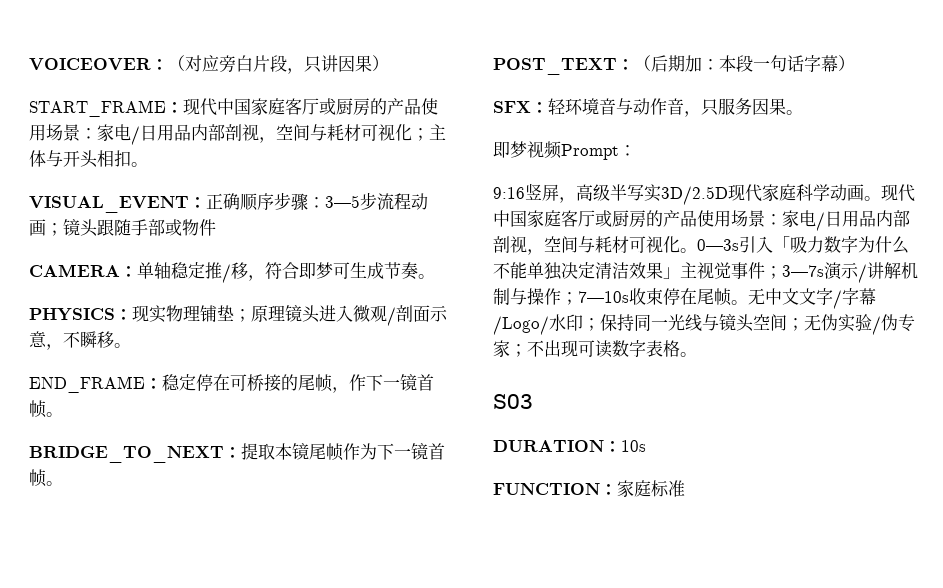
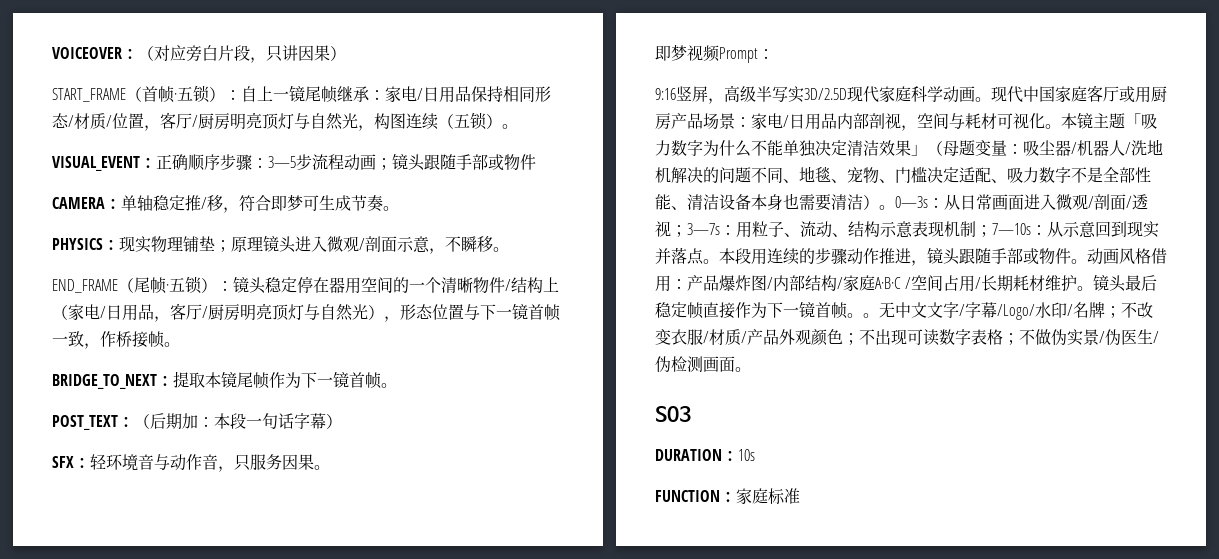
[166,98,438,116] [29,124,446,145] [29,150,131,168] ：现代中国家庭客厅或厨房的产品使用场景：家电/日用品内部剖视，空间与耗材可视化；主体与开头相扣 -> [125,85,551,103] [52,112,502,131] （首帧·五锁）：自上一镜尾帧继承：家电/日用品保持相同形态/材质/位置，客厅/厨房明亮顶灯与自然光，构图连续（五锁）
[145,373,434,393] ：稳定停在可桥接的尾帧，作下一镜首 -> [118,276,559,294] [52,303,561,322] [52,331,148,349] （尾帧·五锁）：镜头稳定停在器用空间的一个清晰物件/结构上（家电/日用品，客厅/厨房明亮顶灯与自然光），形态位置与下一镜首帧一致，作桥接
[612,210,731,228] 厨房的产品使用 -> [1135,86,1167,103] [655,113,703,130] 用厨房产品
[697,236,773,253] 0—3s引入 -> [1061,112,1125,129] 本镜主题
[680,262,918,283] [493,288,732,306] 主视觉事件；3—7s演示/讲解机制与操作；7—10s收束停在尾帧 -> [927,139,1163,156] [655,166,1151,184] [655,193,1148,211] [655,221,1159,238] [655,247,1167,266] [655,274,1158,292] [655,301,863,319] （母题变量：吸尘器/机器人/洗地机解决的问题不同、地毯、宠物、门槛决定适配、吸力数字不是全部性能、清洁设备本身也需要清洁）。0—3s：从日常画面进入微观/剖面/透视；3—7s：用粒子、流动、结构示意表现机制；7—10s：从示意回到现实并落点。本段用连续的步骤动作推进，镜头跟随手部或物件。动画风格借用：产品爆炸图/内部结构/家庭A·B·C /空间占用/长期耗材维护。镜头最后稳定帧直接作为下一镜首帧。
[583,313,915,335] [493,340,510,358] ；保持同一光线与镜头空间；无伪实验/伪专家 -> [1067,302,1153,318] [655,329,843,346] /名牌；不改变衣服/材质/产品外观颜色
(680, 348) none -> [1003,329,1159,346] [655,356,735,373] ；不做伪实景/伪医生/伪检测画面

